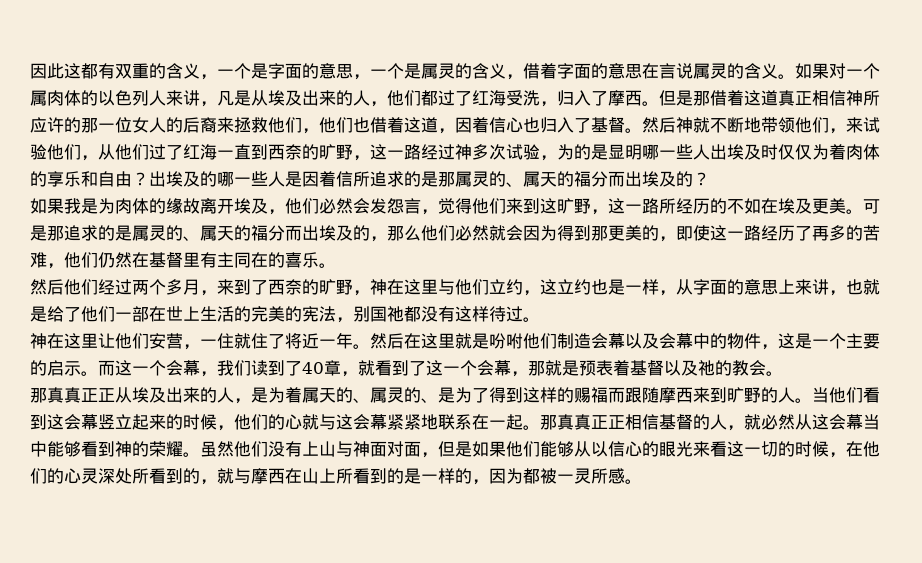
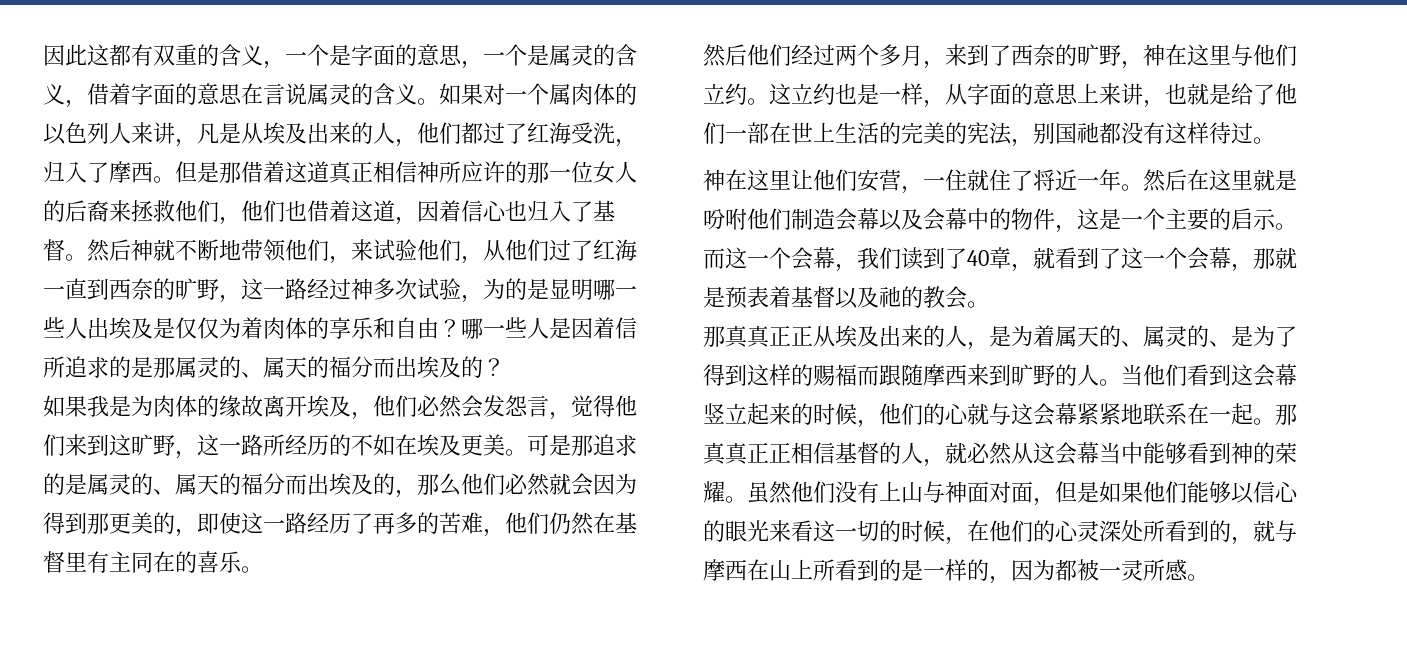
[761,144,778,160] 时 -> [153,317,175,339] 是
[149,171,217,187] 出埃及的 -> (461, 328) none
[523,290,540,296] ， -> [747,98,769,105] 。
[574,441,591,457] 从 -> (1231, 492) none

